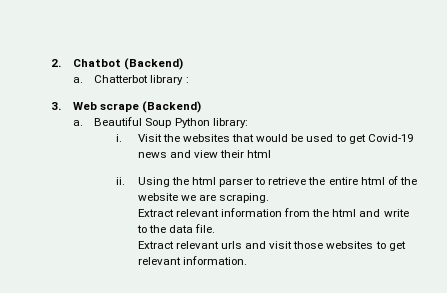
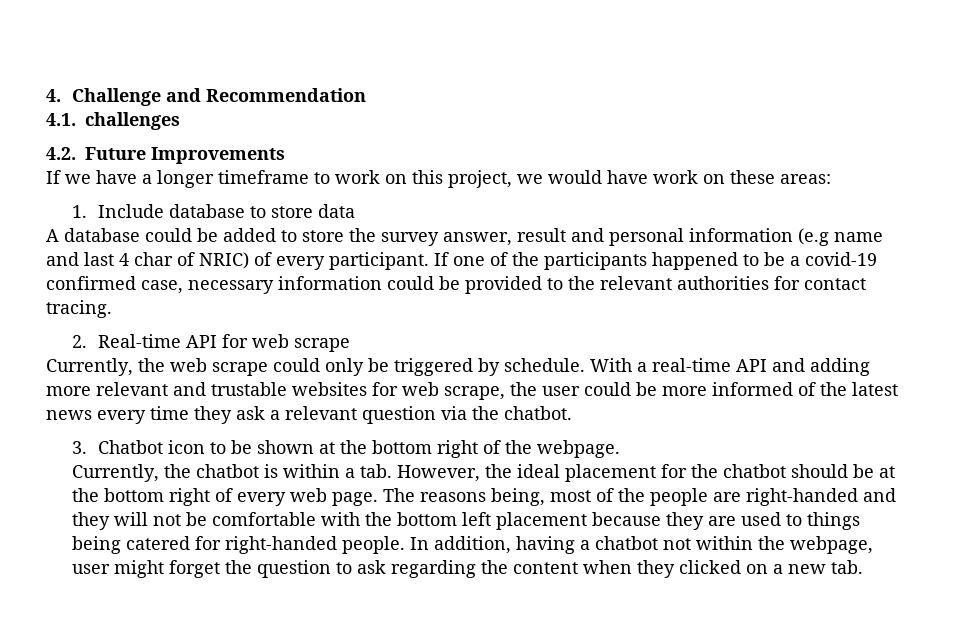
[50,58,183,70] [72,75,189,85] [50,101,201,113] [72,117,248,128] [116,134,413,144] [137,150,272,158] [116,176,417,187] [137,193,270,203] [137,208,409,217] [136,224,216,233] [137,241,406,251] [137,256,247,265] 2. Chatbot (Backend) // a. Chatterbot library : // 3. Web scrape (Backend) // a. Beautiful Soup Python library: // i. Visit the websites that would be used to get Covid-19 news and view their html // ii. Using the html parser to retrieve the entire html of the website we are scraping. // Extract relevant information from the html and write to the data file. // Extract relevant urls and visit those websites to get relevant information. -> [46,88,367,106] [46,112,180,130] [46,147,285,164] [46,170,831,188] [72,204,356,218] [46,228,883,246] [46,252,877,270] [46,276,866,294] [46,300,112,318] [72,334,351,352] [46,358,870,376] [46,382,898,400] [46,406,572,424] [72,440,621,458] [72,464,896,482] [72,488,897,506] [72,512,861,530] [72,536,874,554] [72,560,864,578] 4. Challenge and Recommendation // 4.1. challenges // 4.2. Future Improvements // If we have a longer timeframe to work on this project, we would have work on these areas: // 1. Include database to store data // A database could be added to store the survey answer, result and personal information (e.g name and last 4 char of NRIC) of every participant. If one of the participants happened to be a covid-19 confirmed case, necessary information could be provided to the relevant authorities for contact tracing. // 2. Real-time API for web scrape // Currently, the web scrape could only be triggered by schedule. With a real-time API and adding more relevant and trustable websites for web scrape, the user could be more informed of the latest news every time they ask a relevant question via the chatbot. // 3. Chatbot icon to be shown at the bottom right of the webpage. // Currently, the chatbot is within a tab. However, the ideal placement for the chatbot should be at the bottom right of every web page. The reasons being, most of the people are right-handed and they will not be comfortable with the bottom left placement because they are used to things being catered for right-handed people. In addition, having a chatbot not within the webpage, user might forget the question to ask regarding the content when they clicked on a new tab.

